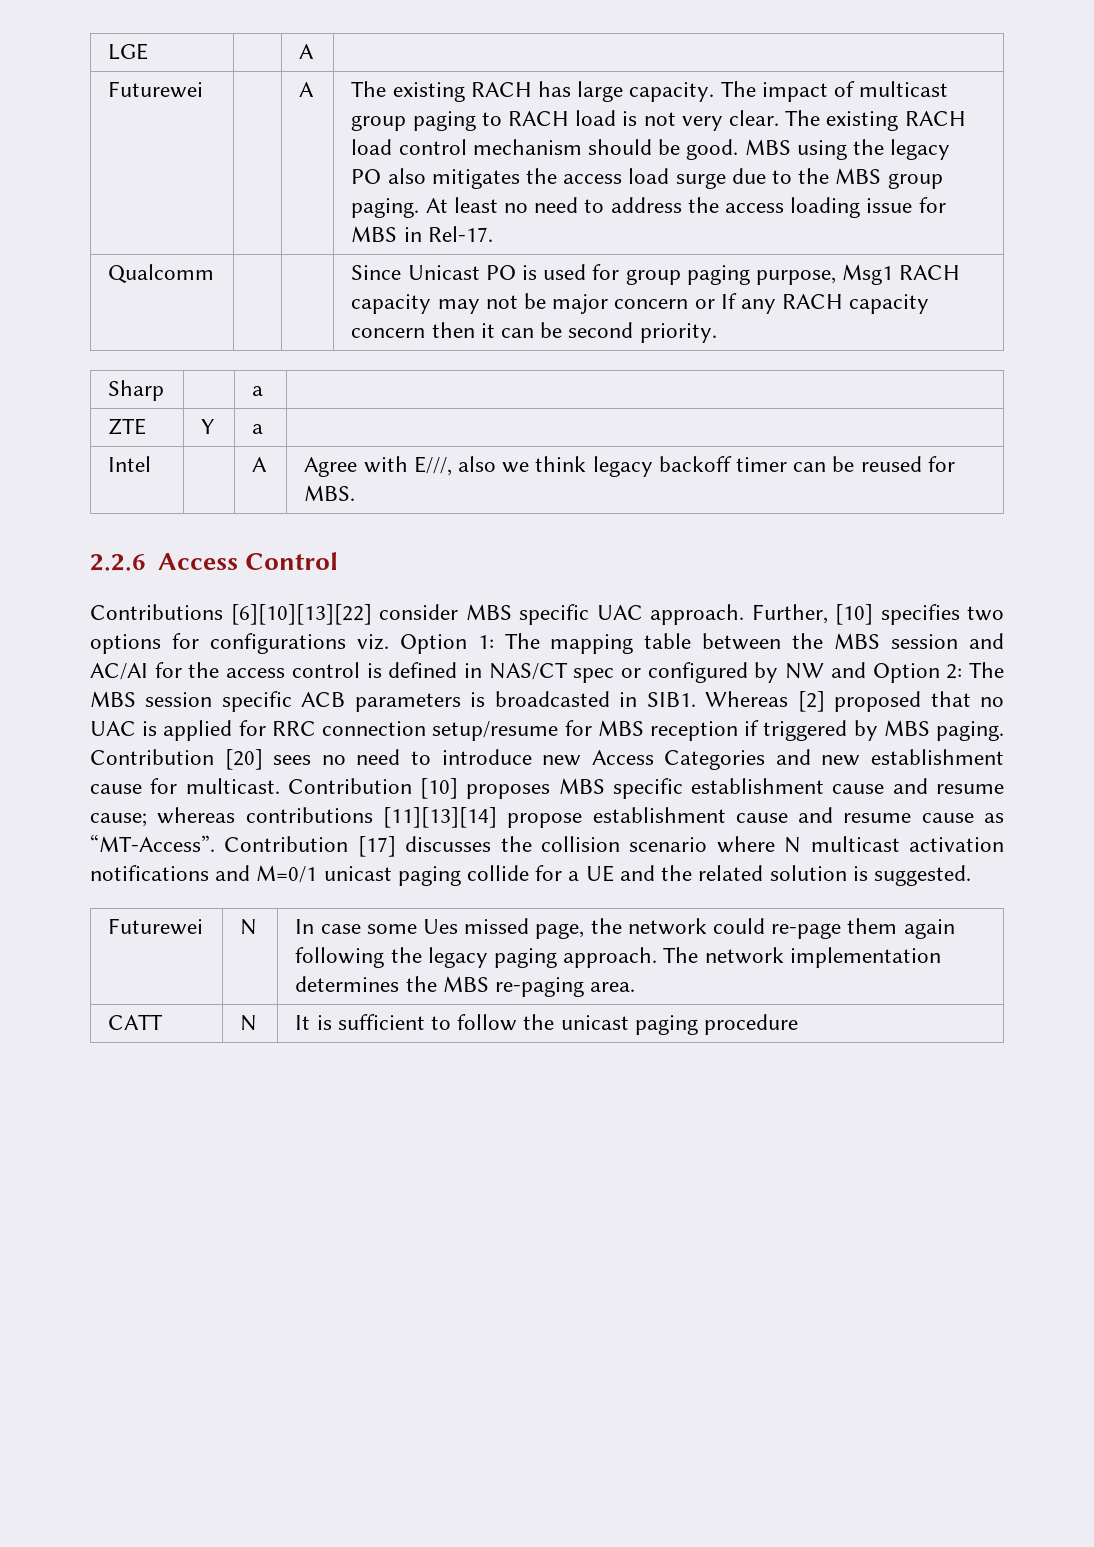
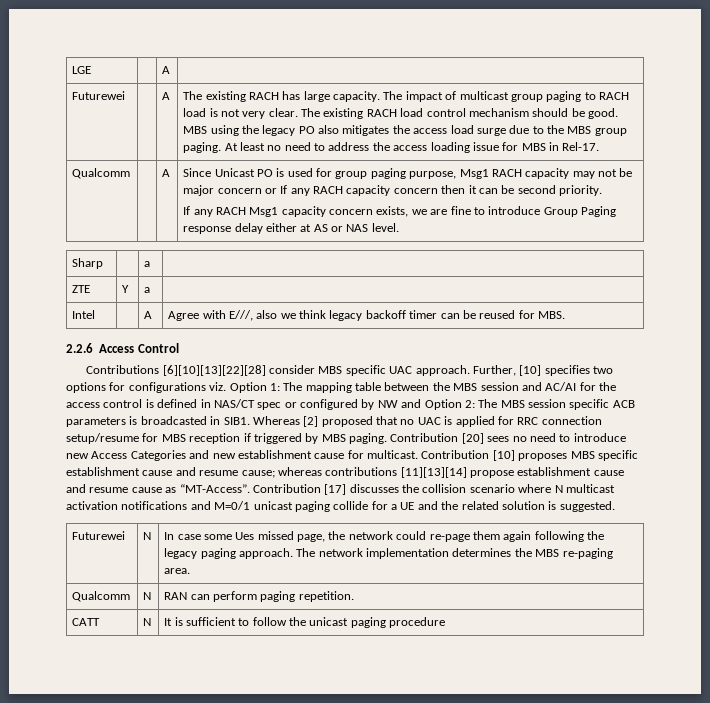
(215, 273) none -> [162,169,171,177] A
(717, 333) none -> [183,206,617,217] [183,223,399,234] // If any RACH Msg1 capacity concern exists, we are fine to introduce Group Paging response delay either at AS or NAS level.
[230,604,372,625] [6][10][13][22] -> [162,365,266,376] [6][10][13][22][28]
(636, 987) none -> [72,591,131,602] [143,592,152,600] [164,591,354,602] // Qualcomm | N | RAN can perform paging repetition.

